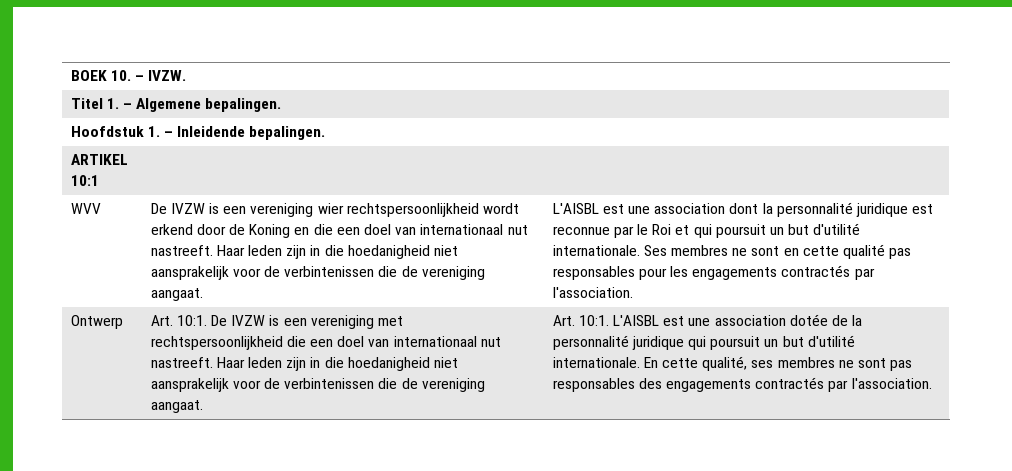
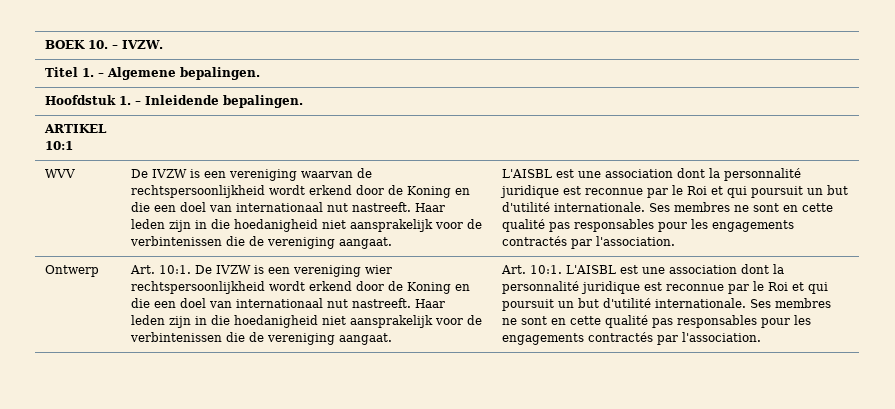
[317,203,344,214] wier -> [301,168,373,178] waarvan de
[377,316,403,326] [150,336,283,350] met rechtspersoonlijkheid -> [365,265,393,274] [131,281,471,294] wier rechtspersoonlijkheid wordt erkend door de Koning en
[789,314,863,326] [552,335,855,350] [552,356,913,371] [552,378,662,392] dotée de la personnalité juridique qui poursuit un but d'utilité internationale. En cette qualité, ses membres ne sont pas responsables des -> [741,264,785,274] [502,281,829,294] [502,298,832,311] [502,315,812,328] dont la personnalité juridique est reconnue par le Roi et qui poursuit un but d'utilité internationale. Ses membres ne sont en cette qualité pas responsables pour les

